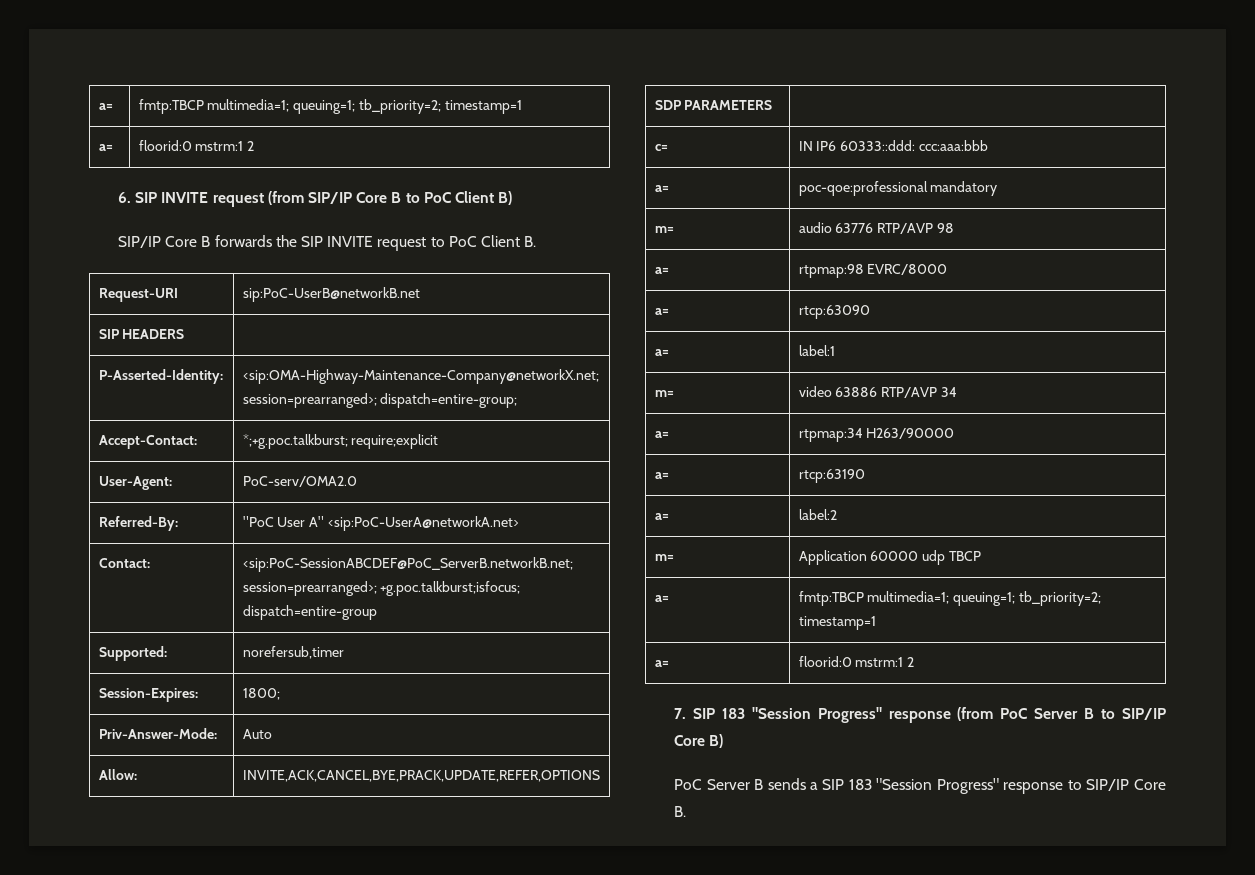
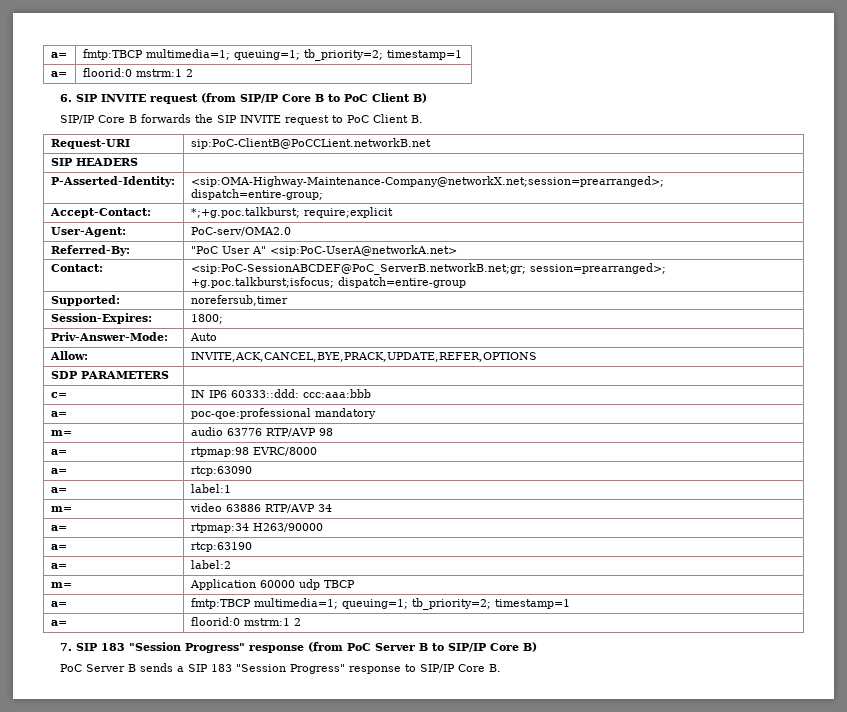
[242,287,420,302] sip:PoC-UserB@networkB.net -> [190,138,431,149] sip:PoC-ClientB@PoCCLient.networkB.net
[242,557,573,572] <sip:PoC-SessionABCDEF@PoC_ServerB.networkB.net; -> [190,263,526,275] <sip:PoC-SessionABCDEF@PoC_ServerB.networkB.net;gr;

